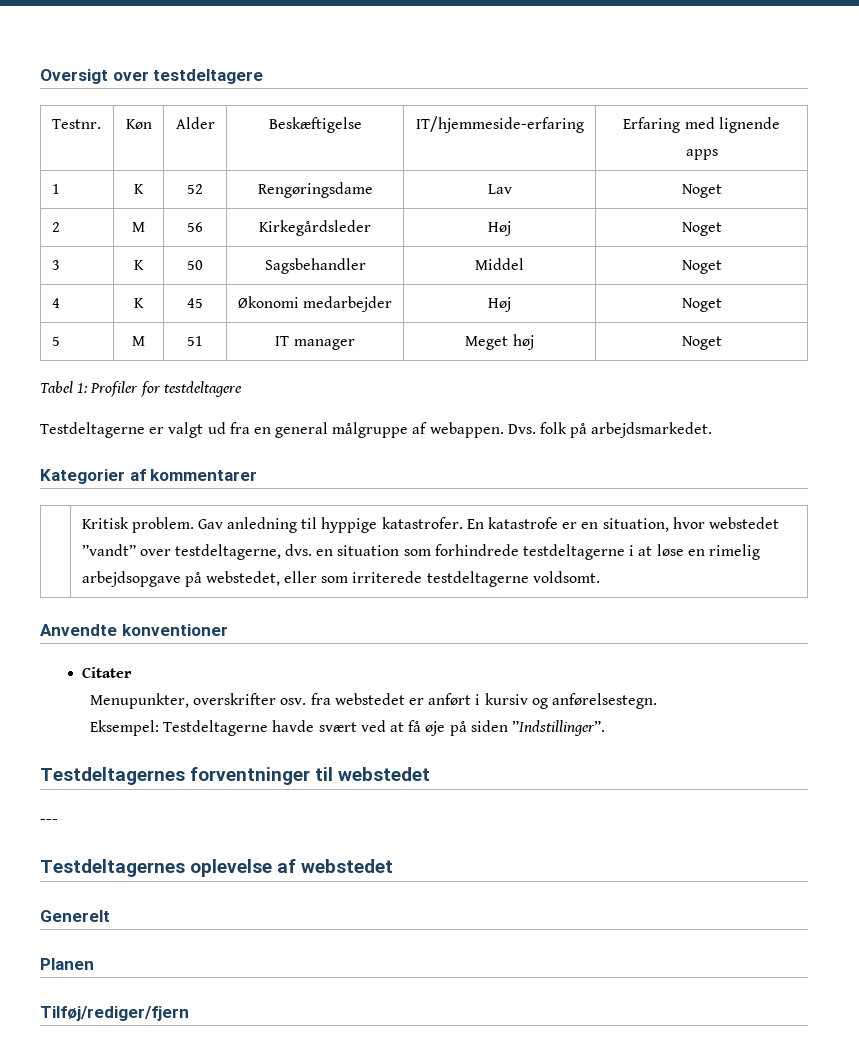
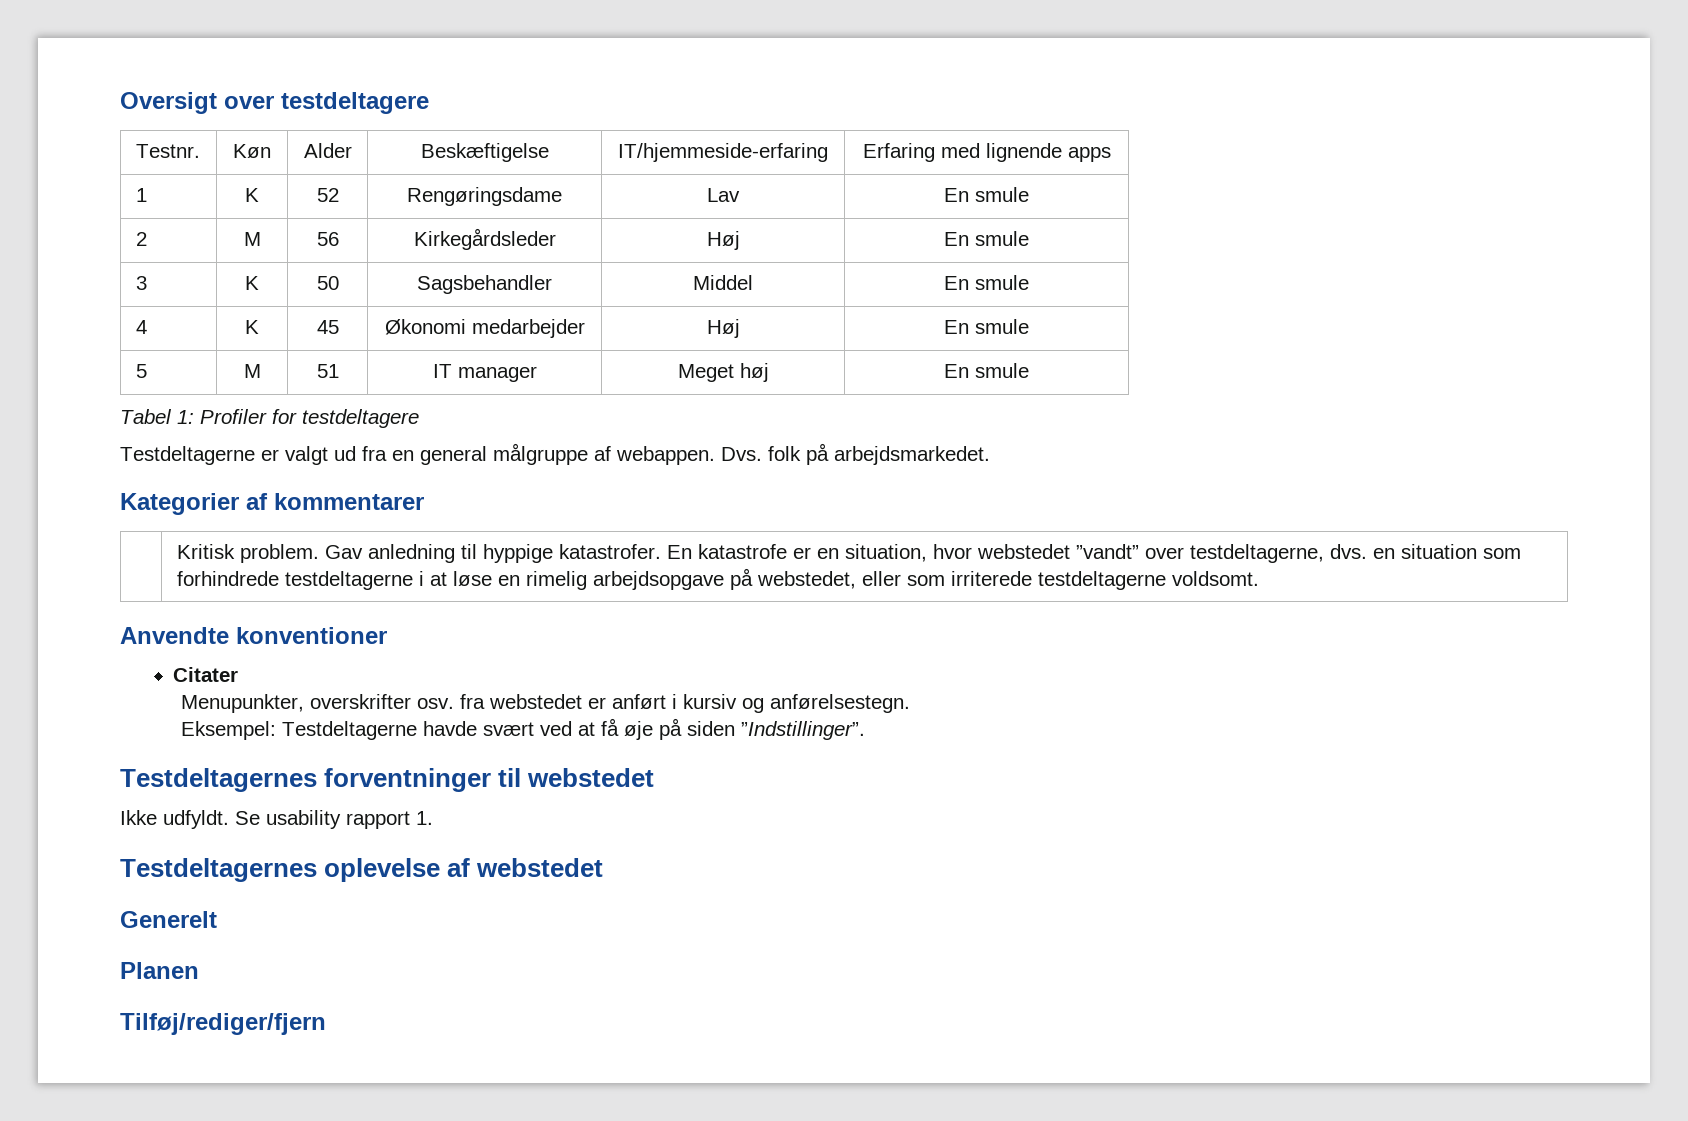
[681,184,722,198] Noget -> [944,187,1029,202] En smule
[681,222,722,236] Noget -> [944,231,1029,246] En smule
[681,260,722,274] Noget -> [944,275,1029,290] En smule
[681,298,722,312] Noget -> [944,319,1029,334] En smule
[681,336,722,350] Noget -> [944,363,1029,378] En smule
[40,819,58,824] --- -> [120,810,433,829] Ikke udfyldt. Se usability rapport 1.

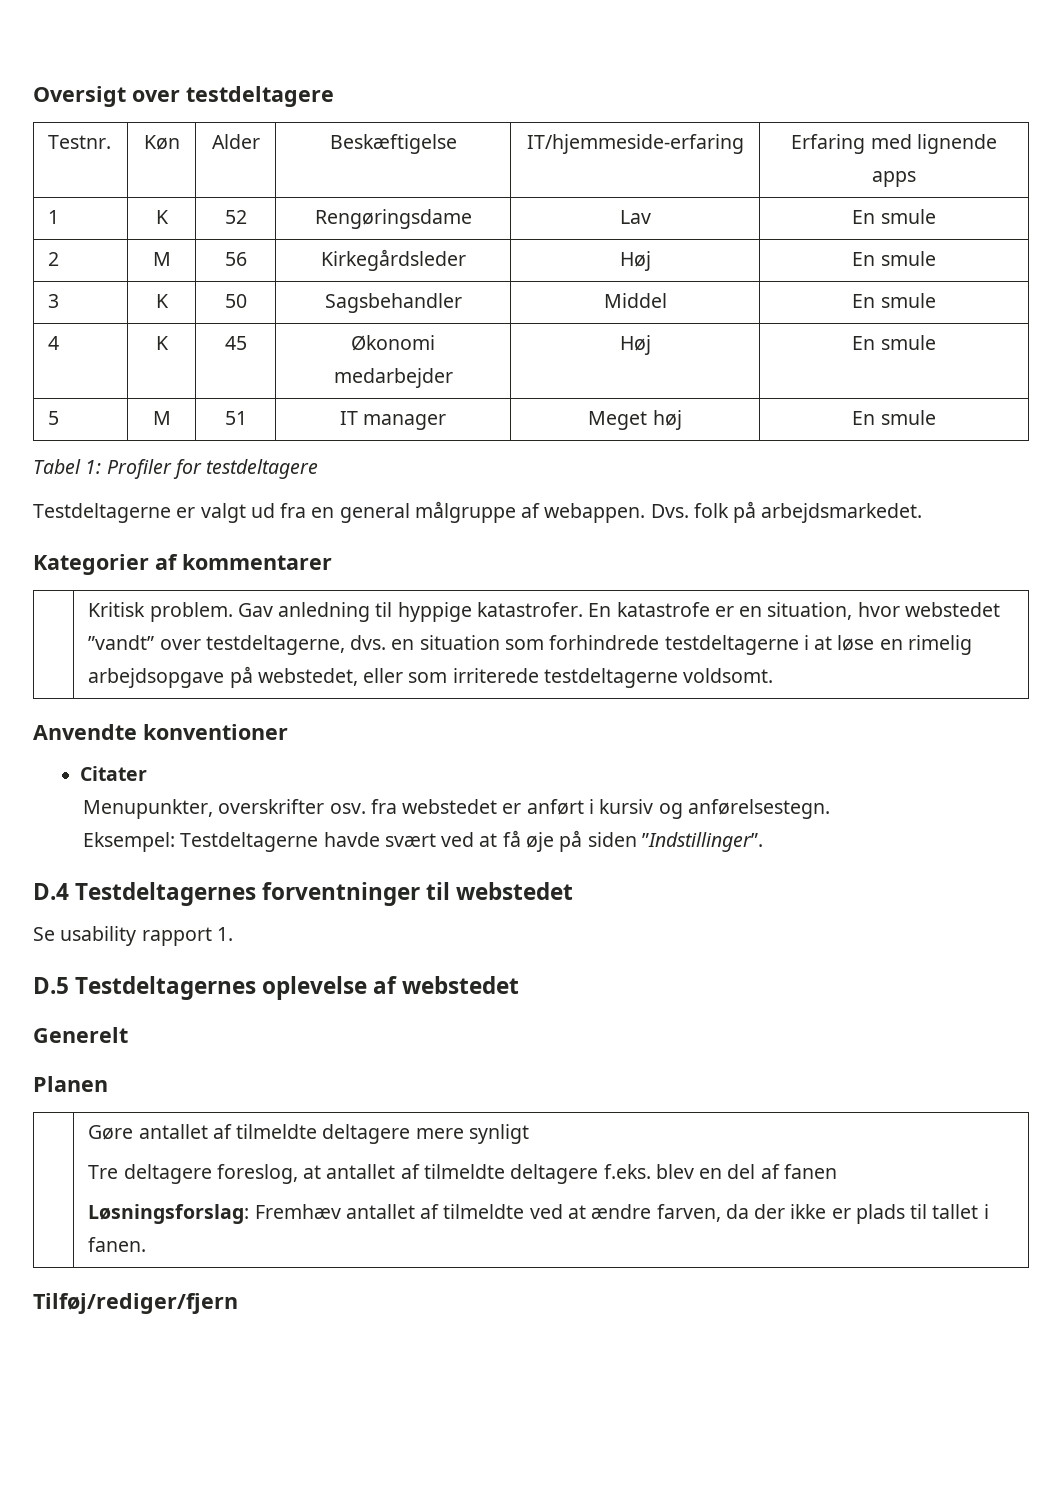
(865, 730) none -> [33,883,69,900] D.4
[120,810,229,829] Ikke udfyldt. -> (574, 891) none
(433, 818) none -> [33,977,69,994] D.5
(199, 970) none -> [88,1124,529,1144] [88,1164,837,1184] [88,1204,989,1224] [88,1237,147,1252] // | Gøre antallet af tilmeldte deltagere mere synligt // Tre deltagere foreslog, at antallet af tilmeldte deltagere f.eks. blev en del af fanen // Løsningsforslag: Fremhæv antallet af tilmeldte ved at ændre farven, da der ikke er plads til tallet i fanen.

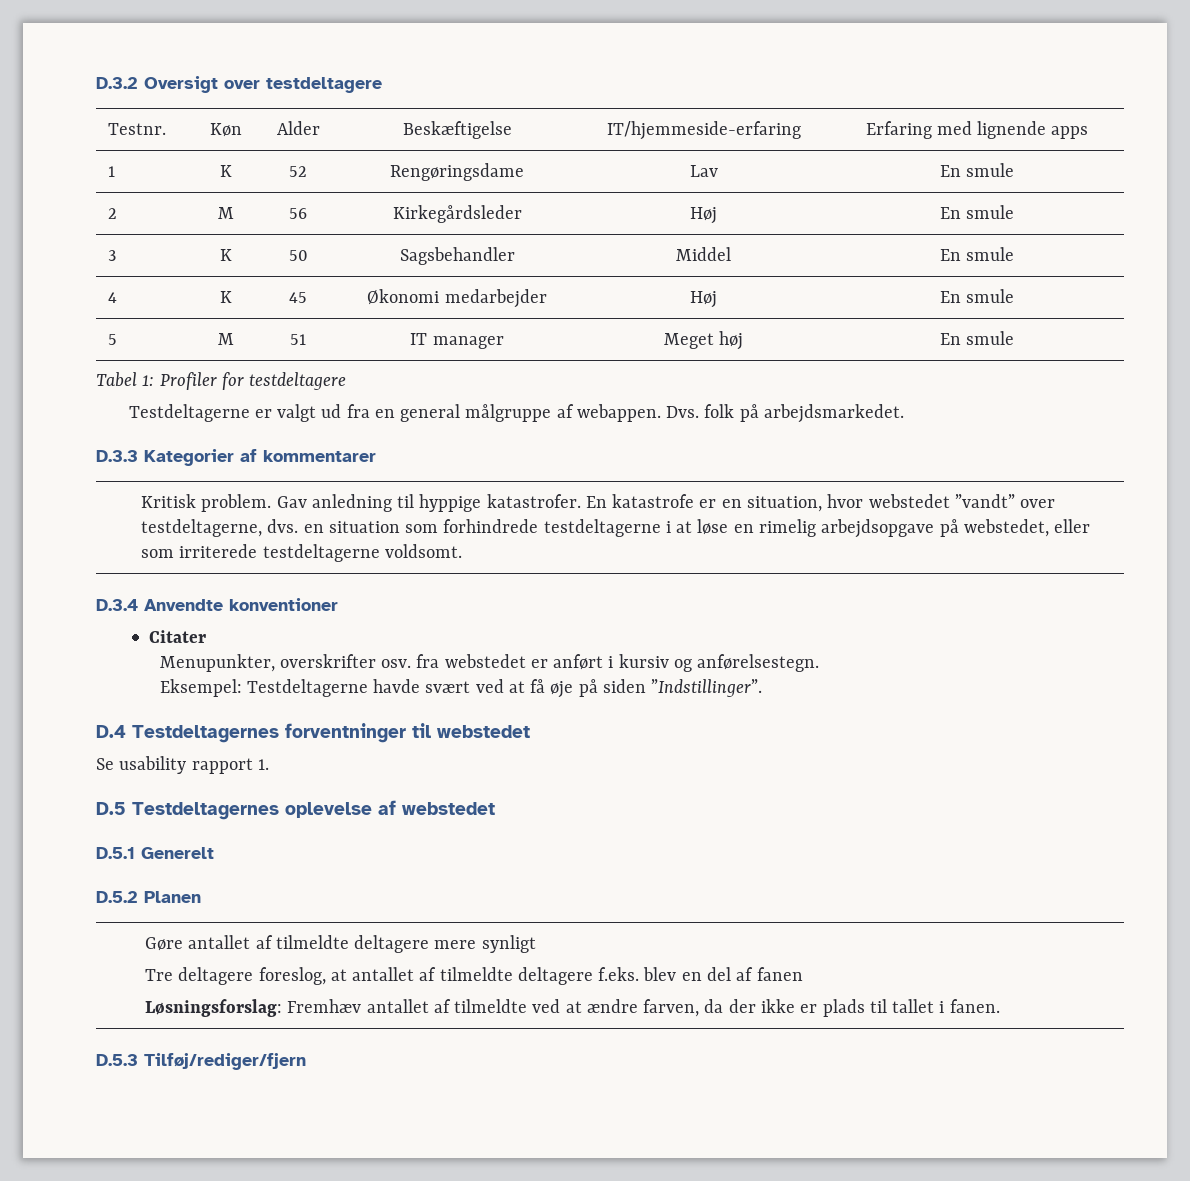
(33, 96) none -> [96,77,138,89] D.3.2
(923, 513) none -> [96,450,138,462] D.3.3
(774, 675) none -> [96,599,138,611] D.3.4
(520, 985) none -> [96,847,135,859] D.5.1
(128, 1035) none -> [96,891,138,903] D.5.2
(147, 1244) none -> [96,1054,138,1066] D.5.3

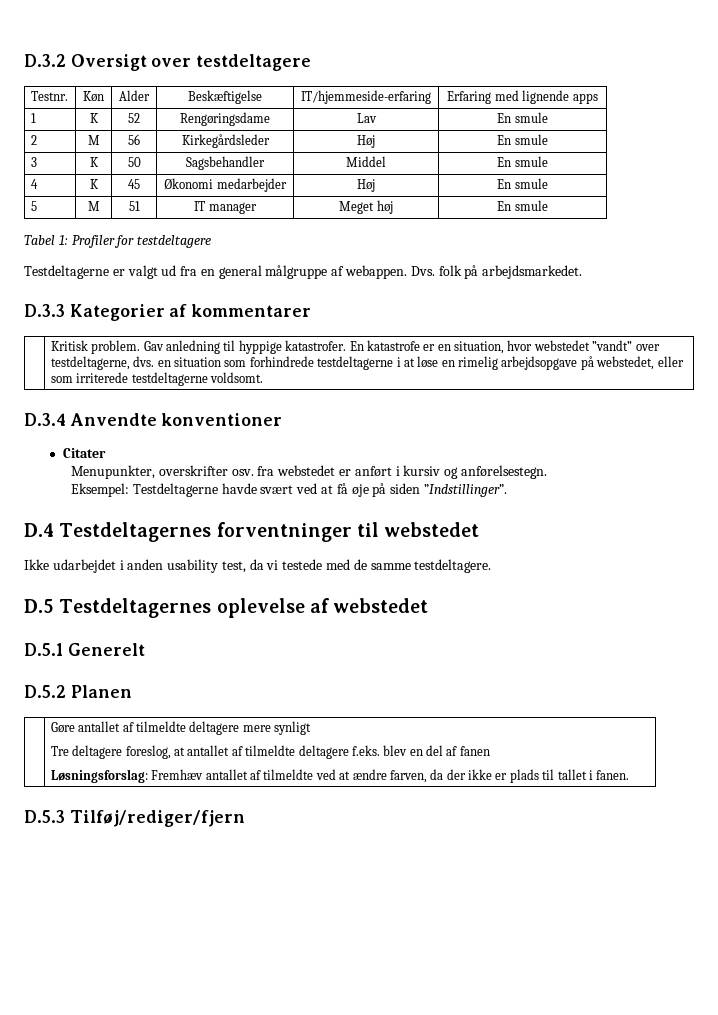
[96,756,269,774] Se usability rapport 1. -> [24,559,492,573] Ikke udarbejdet i anden usability test, da vi testede med de samme testdeltagere.

